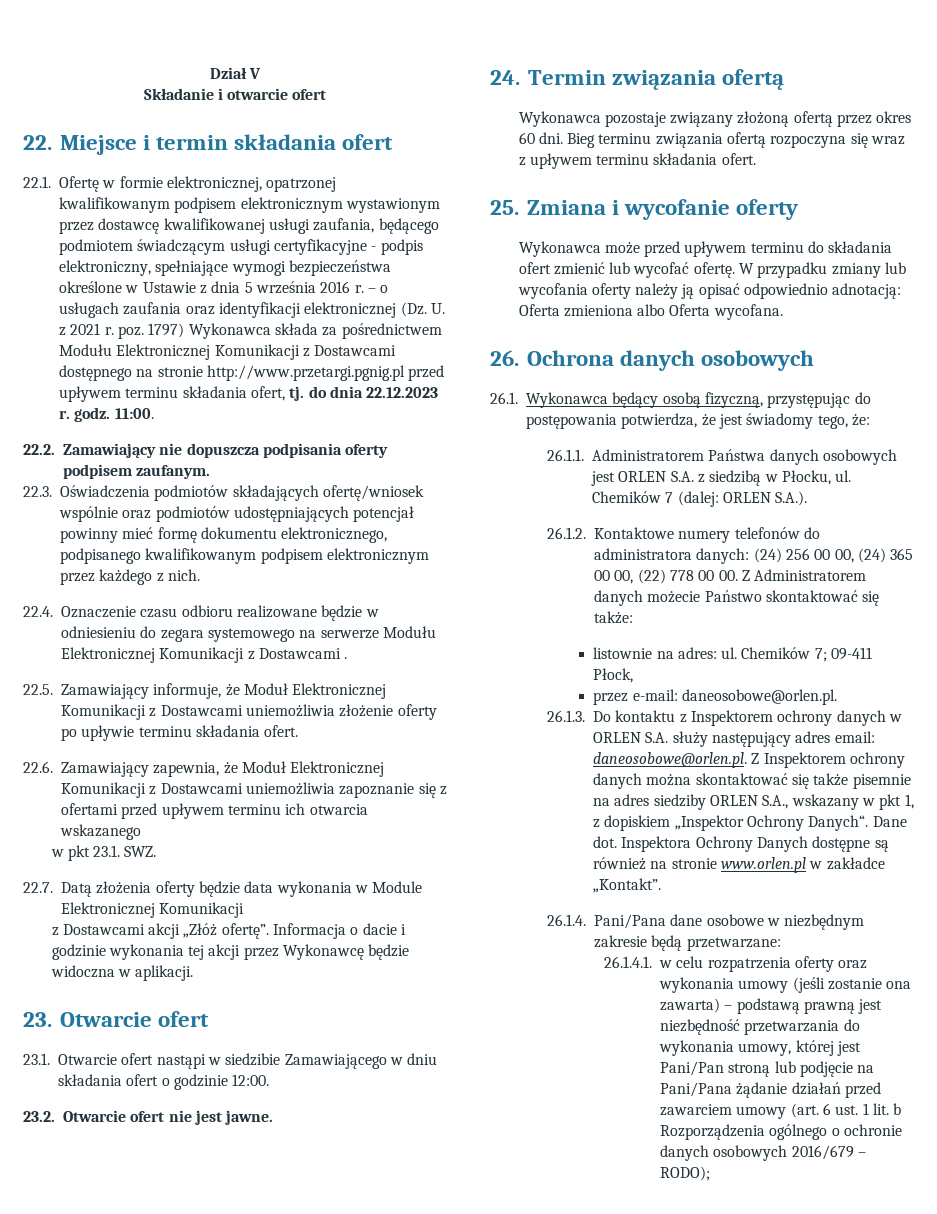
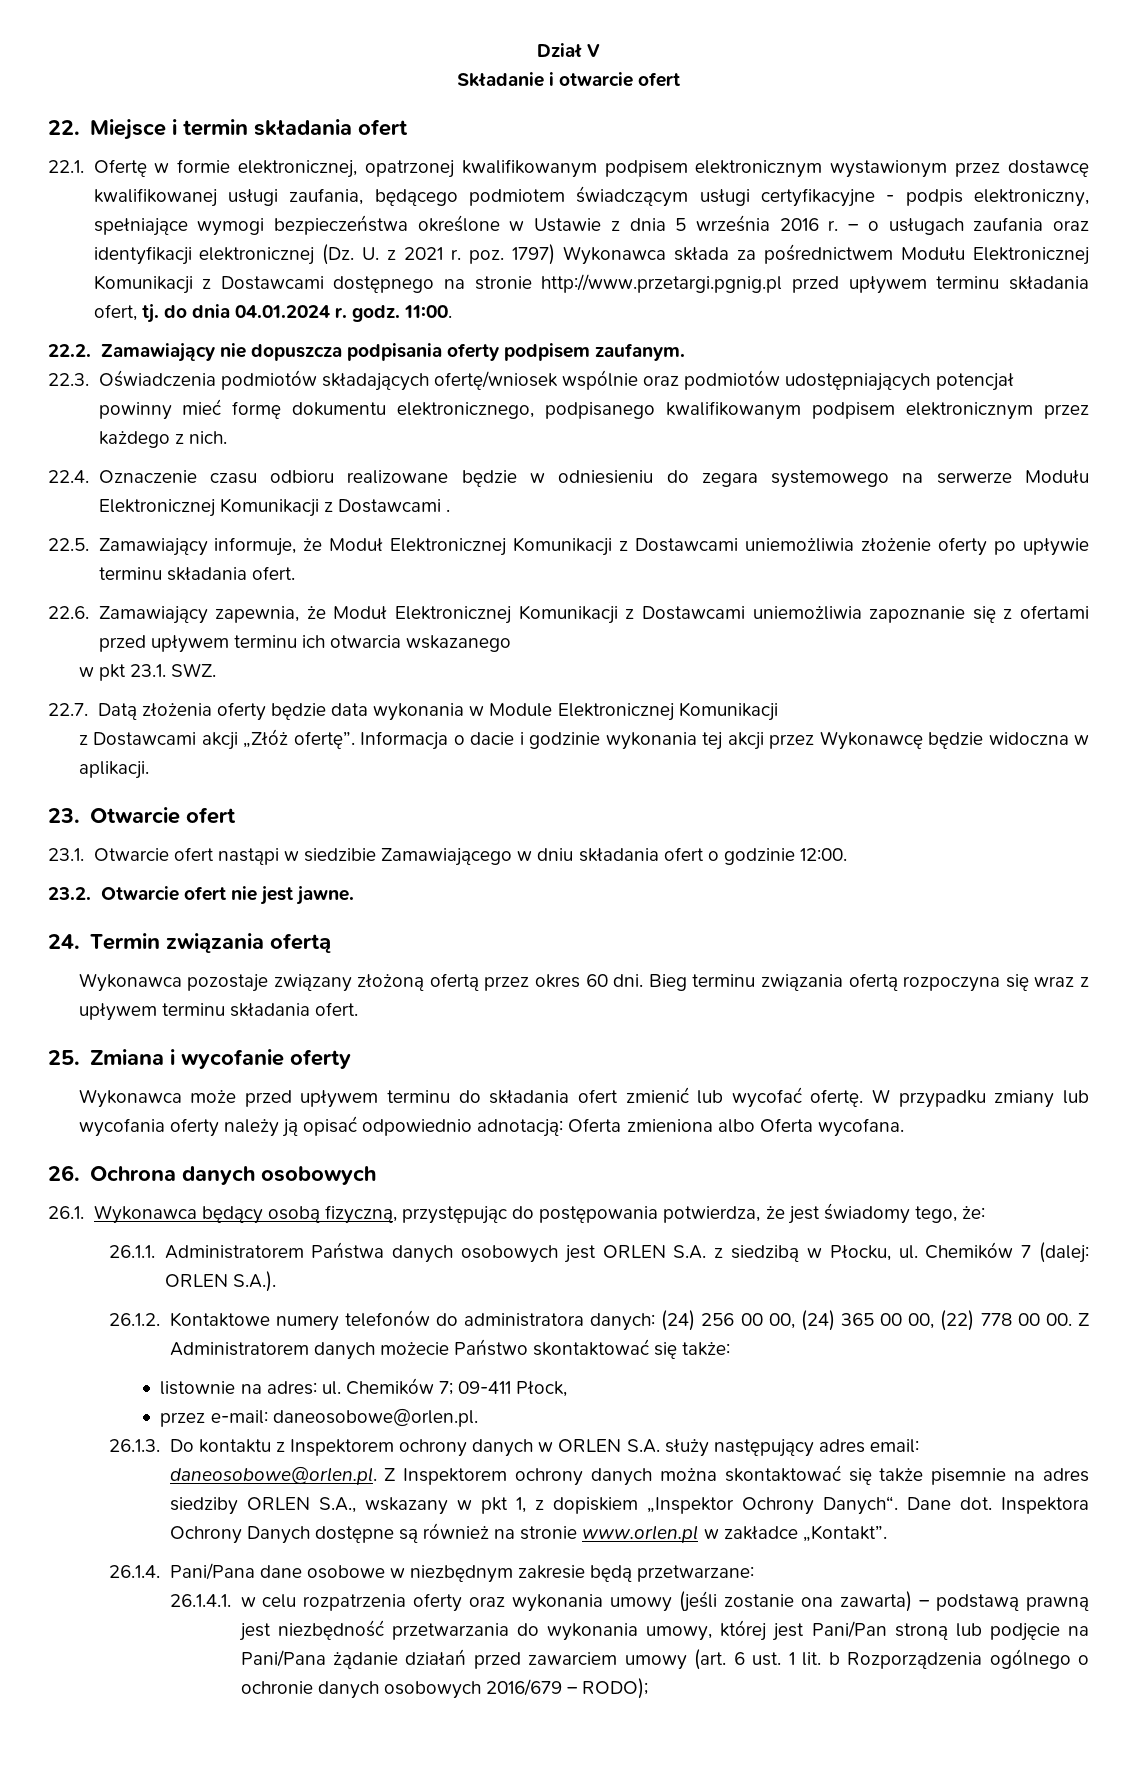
[366,387,439,398] 22.12.2023 -> [235,305,331,318] 04.01.2024

